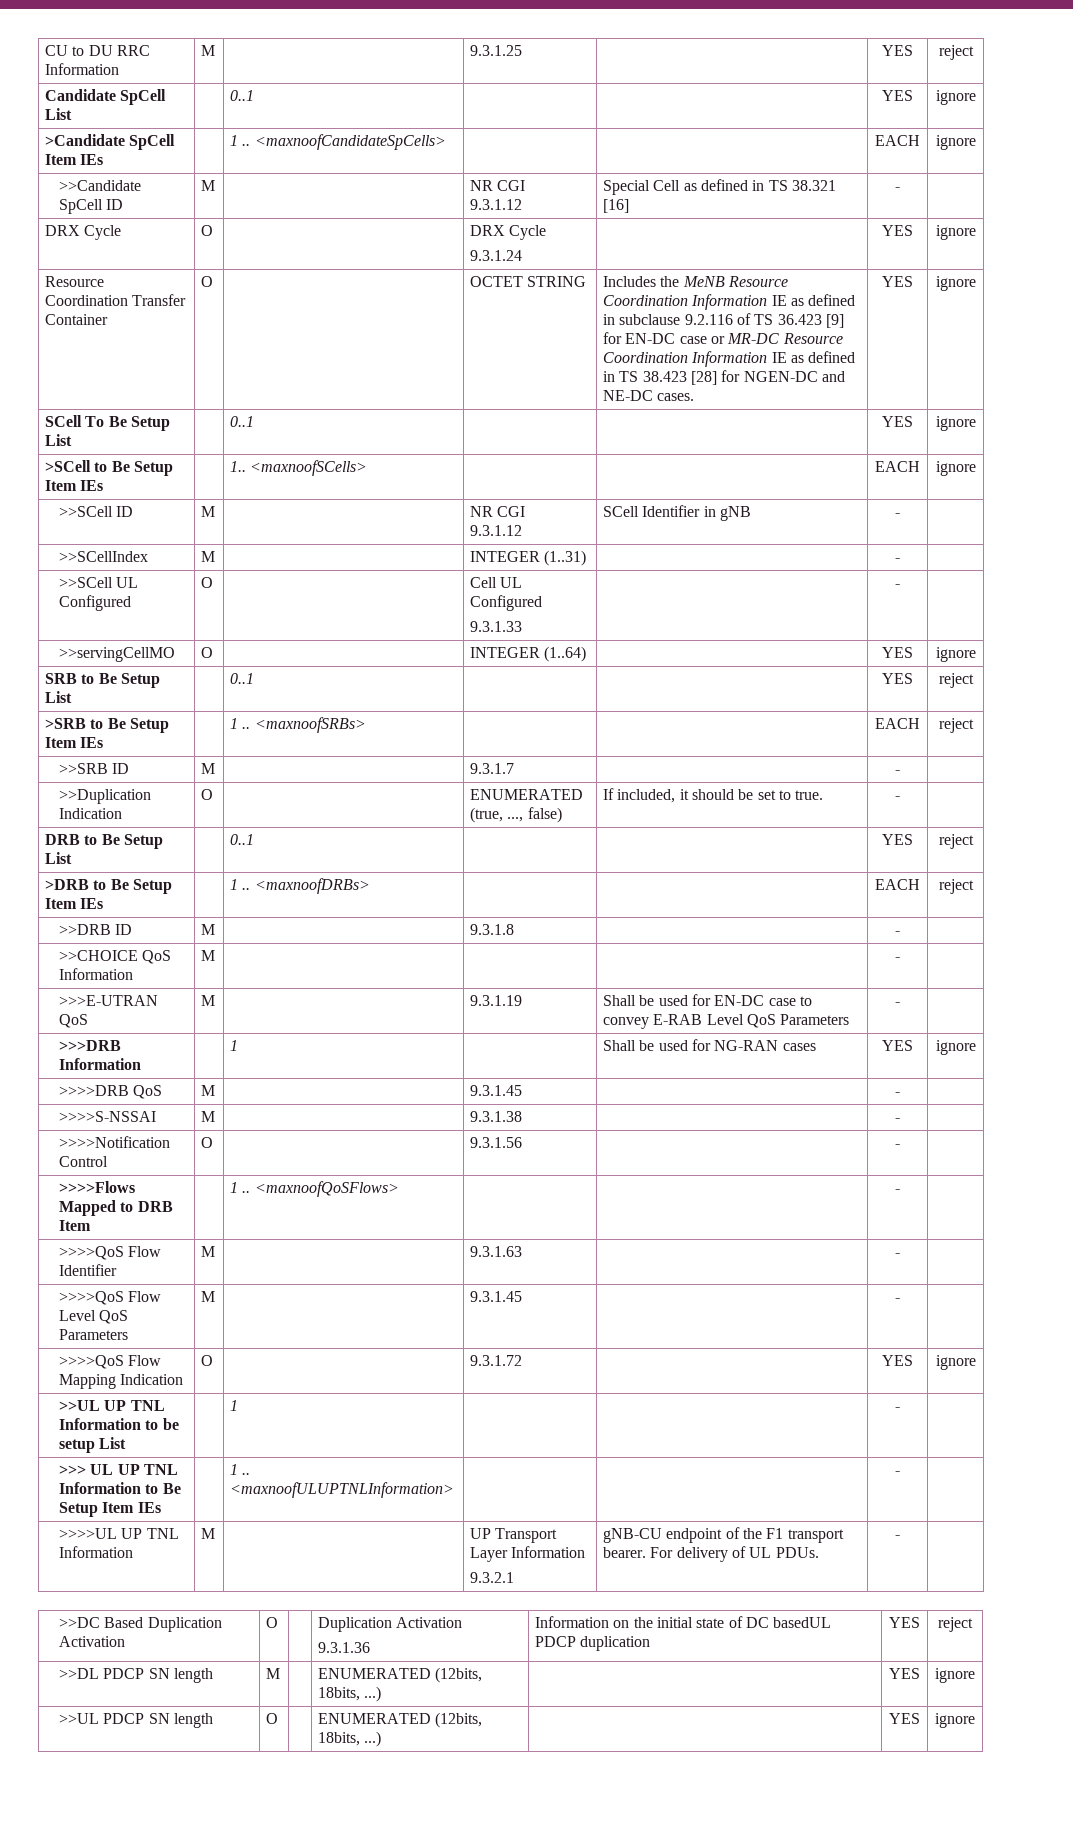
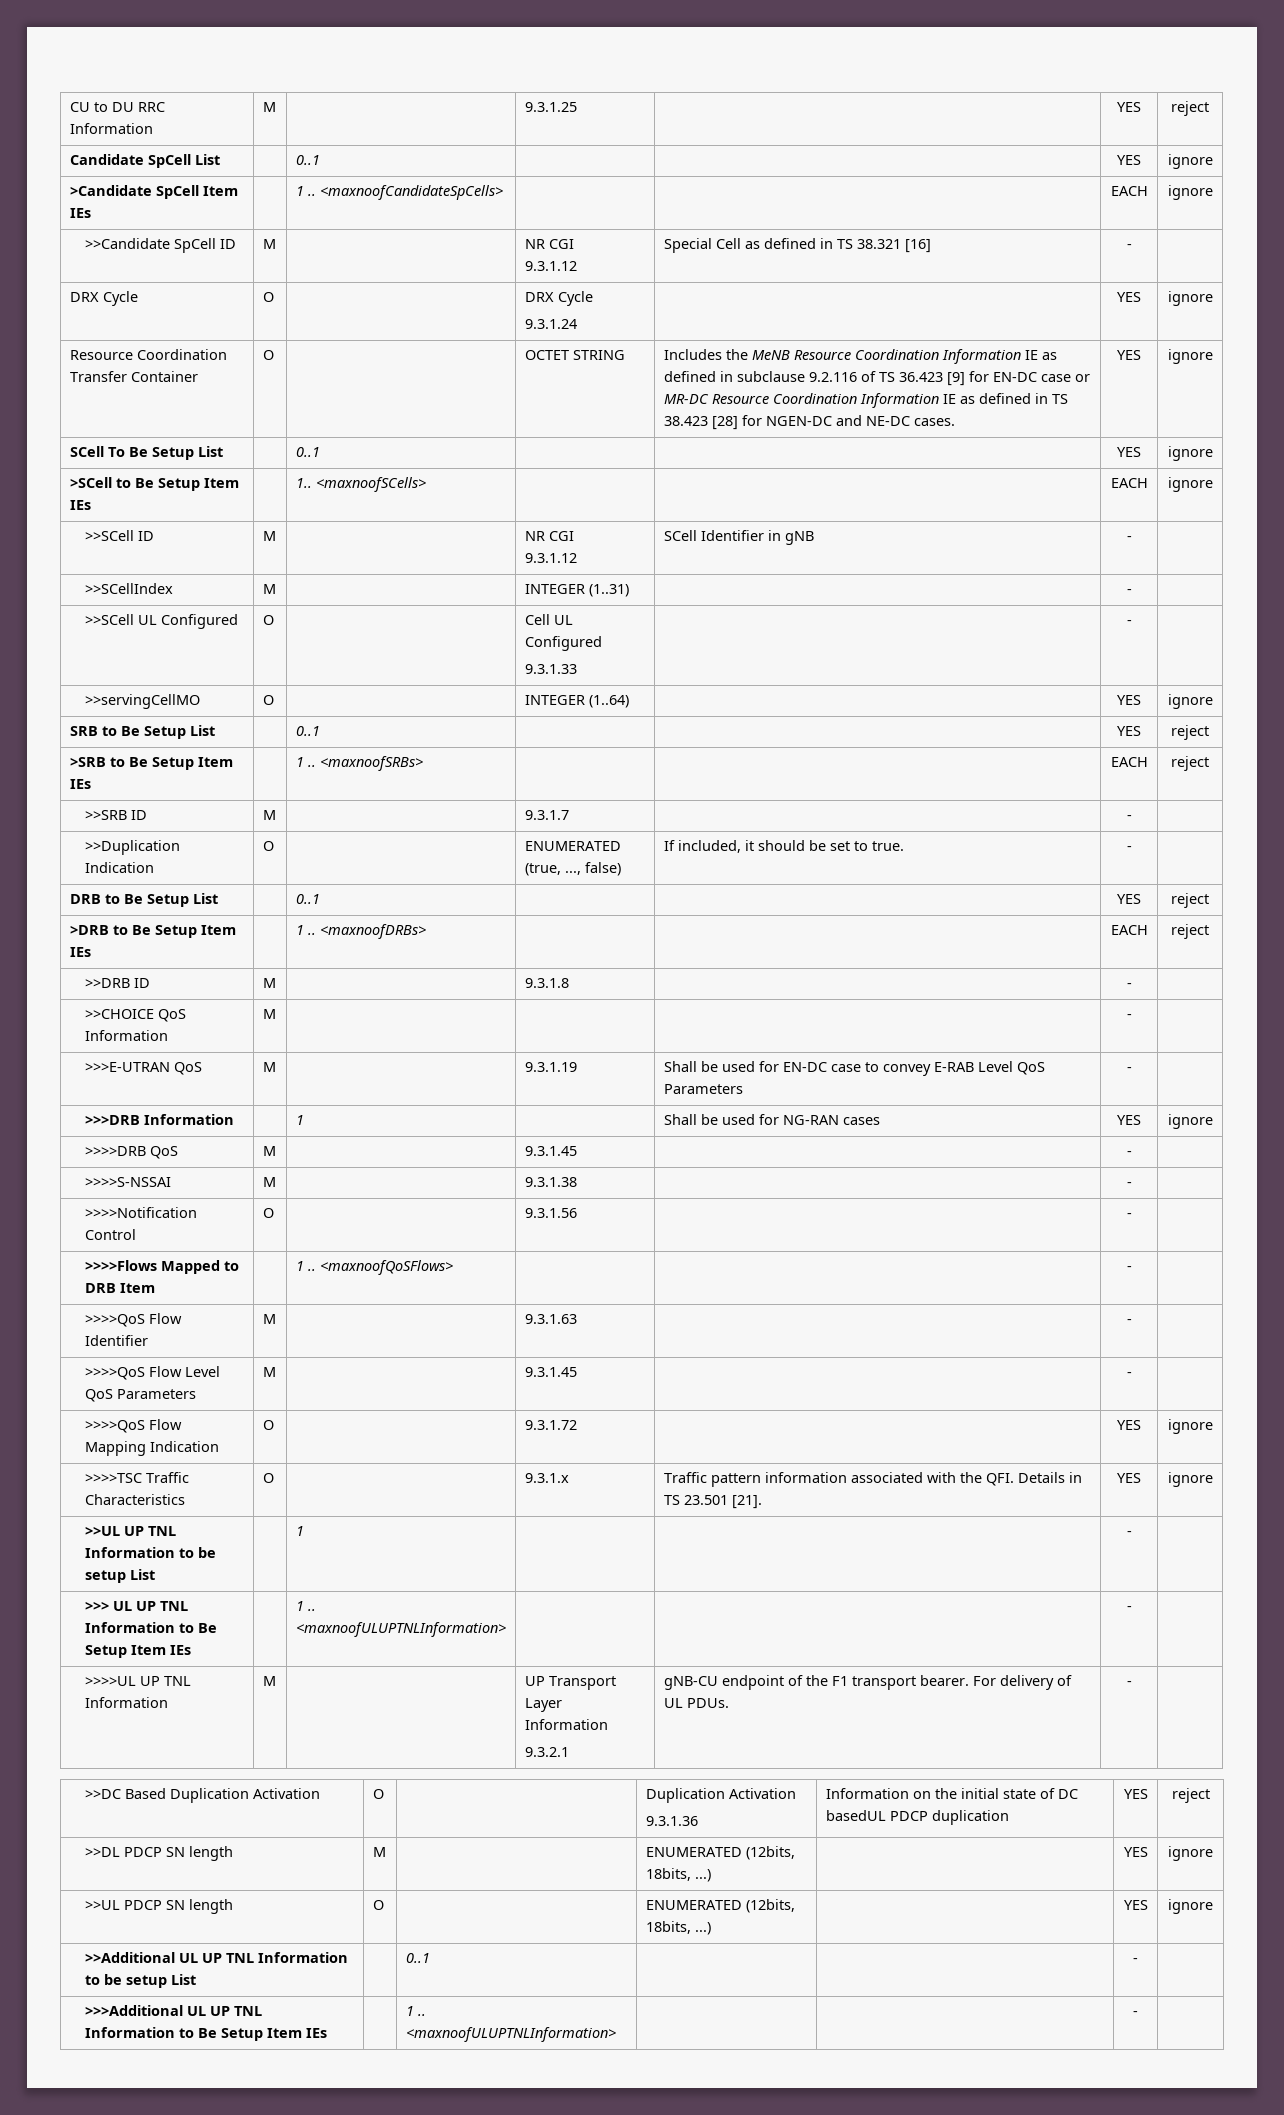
(976, 1362) none -> [85,1472,190,1483] [85,1494,186,1505] [262,1473,274,1483] [524,1473,569,1483] [663,1472,1082,1487] [663,1495,762,1509] [1117,1473,1141,1483] [1167,1472,1213,1487] // >>>>TSC Traffic Characteristics | O | | 9.3.1.x | Traffic pattern information associated with the QFI. Details in TS 23.501 [21]. | YES | ignore
(975, 1720) none -> [85,1952,349,1963] [85,1974,197,1988] [405,1953,430,1963] [1133,1958,1138,1963] [85,2005,263,2016] [85,2027,328,2041] [405,2006,426,2016] [405,2027,616,2042] [1133,2011,1138,2016] // >>Additional UL UP TNL Information to be setup List | | 0..1 | | | - | // >>>Additional UL UP TNL Information to Be Setup Item IEs | | 1 .. <maxnoofULUPTNLInformation> | | | - |

